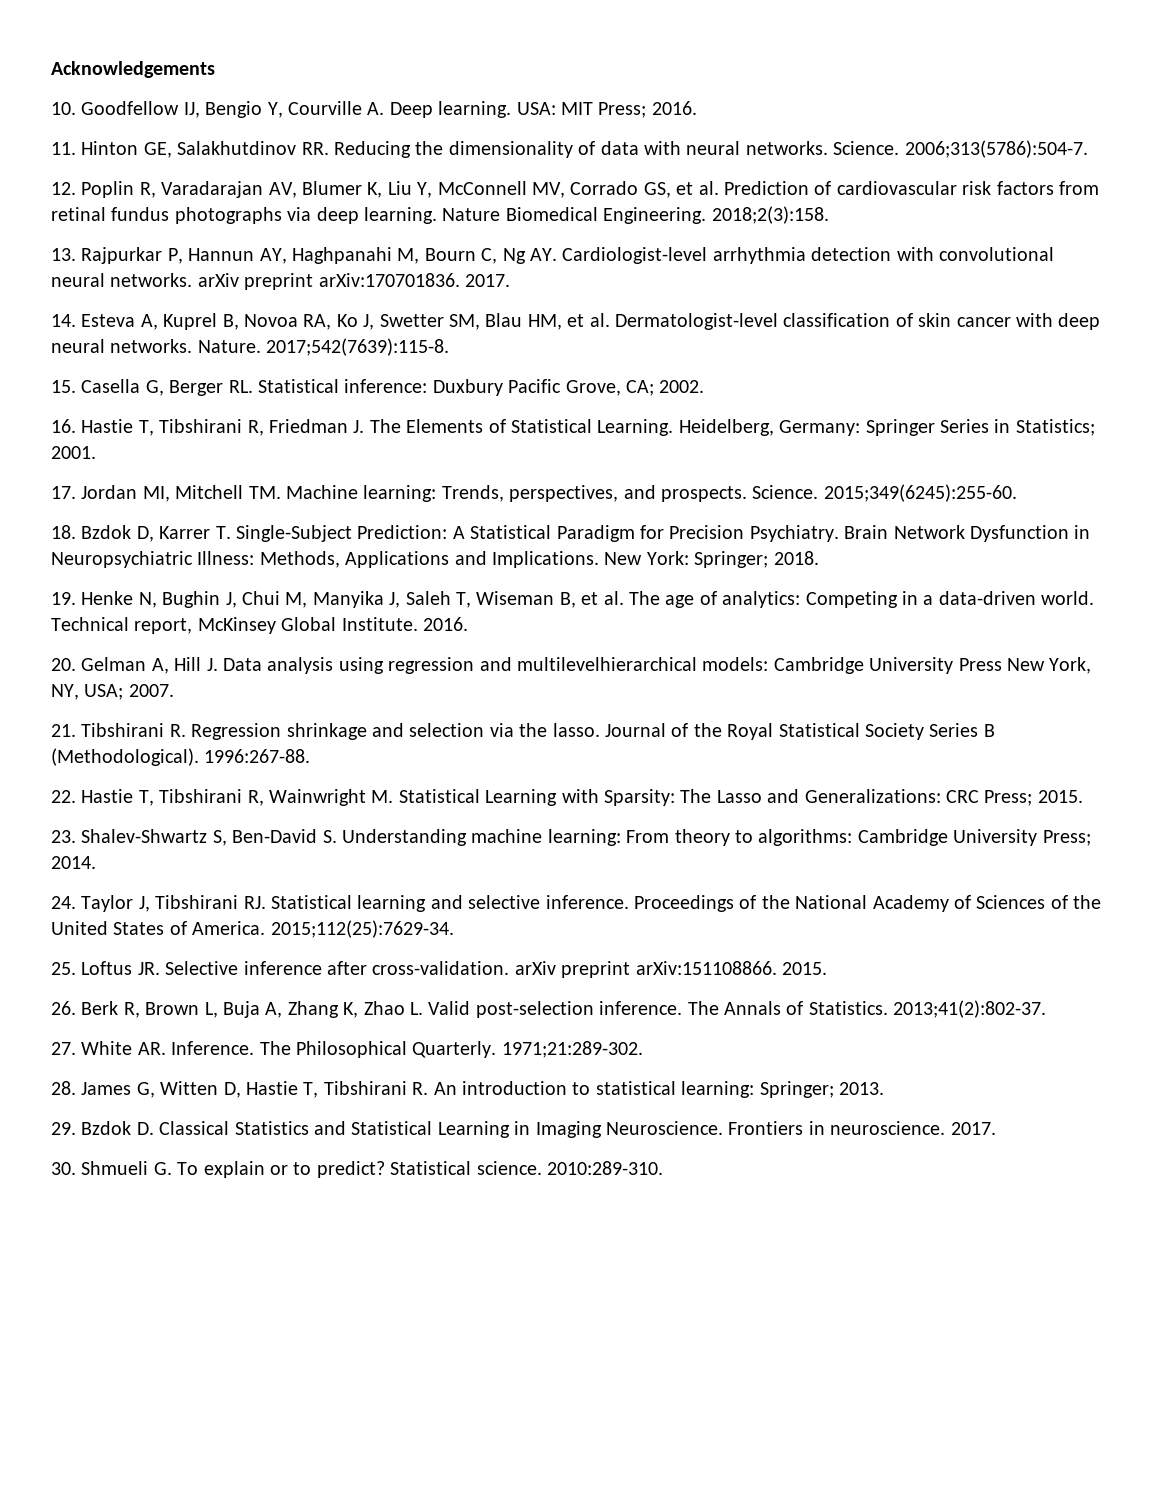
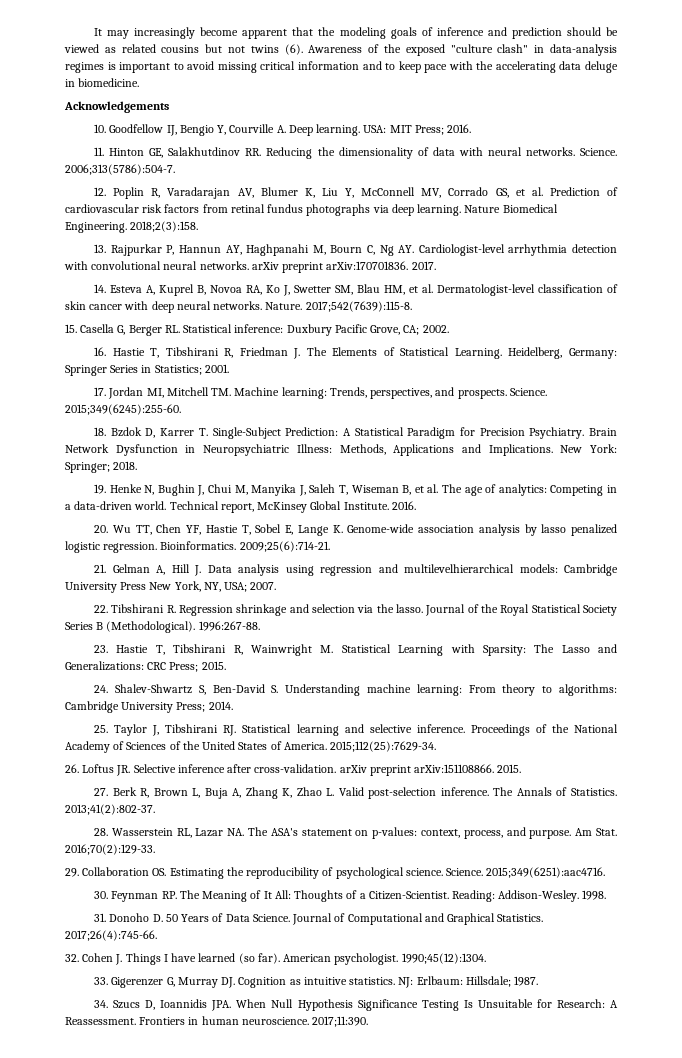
(51, 69) none -> [94,27,618,39] [64,44,618,56] [65,61,618,73] [65,78,140,87] It may increasingly become apparent that the modeling goals of inference and prediction should be viewed as related cousins but not twins (6). Awareness of the exposed "culture clash" in data-analysis regimes is important to avoid missing critical information and to keep pace with the accelerating data deluge in biomedicine. //
(76, 664) none -> [112,524,617,536] [65,541,330,553] [94,564,107,573] Wu TT, Chen YF, Hastie T, Sobel E, Lange K. Genome-wide association analysis by lasso penalized logistic regression. Bioinformatics. 2009;25(6):714-21. // 21.
[51,724,76,737] 21. -> [94,605,109,613] 22.
[51,790,76,803] 22. -> [94,645,109,653] 23.
[51,830,76,843] 23. -> [94,685,109,693] 24.
[51,896,76,909] 24. -> [94,725,109,733] 25.
[51,962,76,975] 25. -> [65,764,79,773] 26.
[51,1001,76,1015] 26. -> [94,788,109,796] 27.
[51,1041,643,1058] [51,1081,884,1098] [51,1121,996,1138] [51,1161,663,1178] 27. White AR. Inference. The Philosophical Quarterly. 1971;21:289-302. // 28. James G, Witten D, Hastie T, Tibshirani R. An introduction to statistical learning: Springer; 2013. // 29. Bzdok D. Classical Statistics and Statistical Learning in Imaging Neuroscience. Frontiers in neuroscience. 2017. // 30. Shmueli G. To explain or to predict? Statistical science. 2010:289-310. -> [94,827,617,839] [65,844,155,855] [65,867,606,879] [94,890,607,902] [94,913,544,925] [65,930,157,941] [65,953,486,965] [94,976,538,988] [94,999,618,1011] [65,1016,369,1027] 28. Wasserstein RL, Lazar NA. The ASA's statement on p-values: context, process, and purpose. Am Stat. 2016;70(2):129-33. // 29. Collaboration OS. Estimating the reproducibility of psychological science. Science. 2015;349(6251):aac4716. // 30. Feynman RP. The Meaning of It All: Thoughts of a Citizen-Scientist. Reading: Addison-Wesley. 1998. // 31. Donoho D. 50 Years of Data Science. Journal of Computational and Graphical Statistics. 2017;26(4):745-66. // 32. Cohen J. Things I have learned (so far). American psychologist. 1990;45(12):1304. // 33. Gigerenzer G, Murray DJ. Cognition as intuitive statistics. NJ: Erlbaum: Hillsdale; 1987. // 34. Szucs D, Ioannidis JPA. When Null Hypothesis Significance Testing Is Unsuitable for Research: A Reassessment. Frontiers in human neuroscience. 2017;11:390.

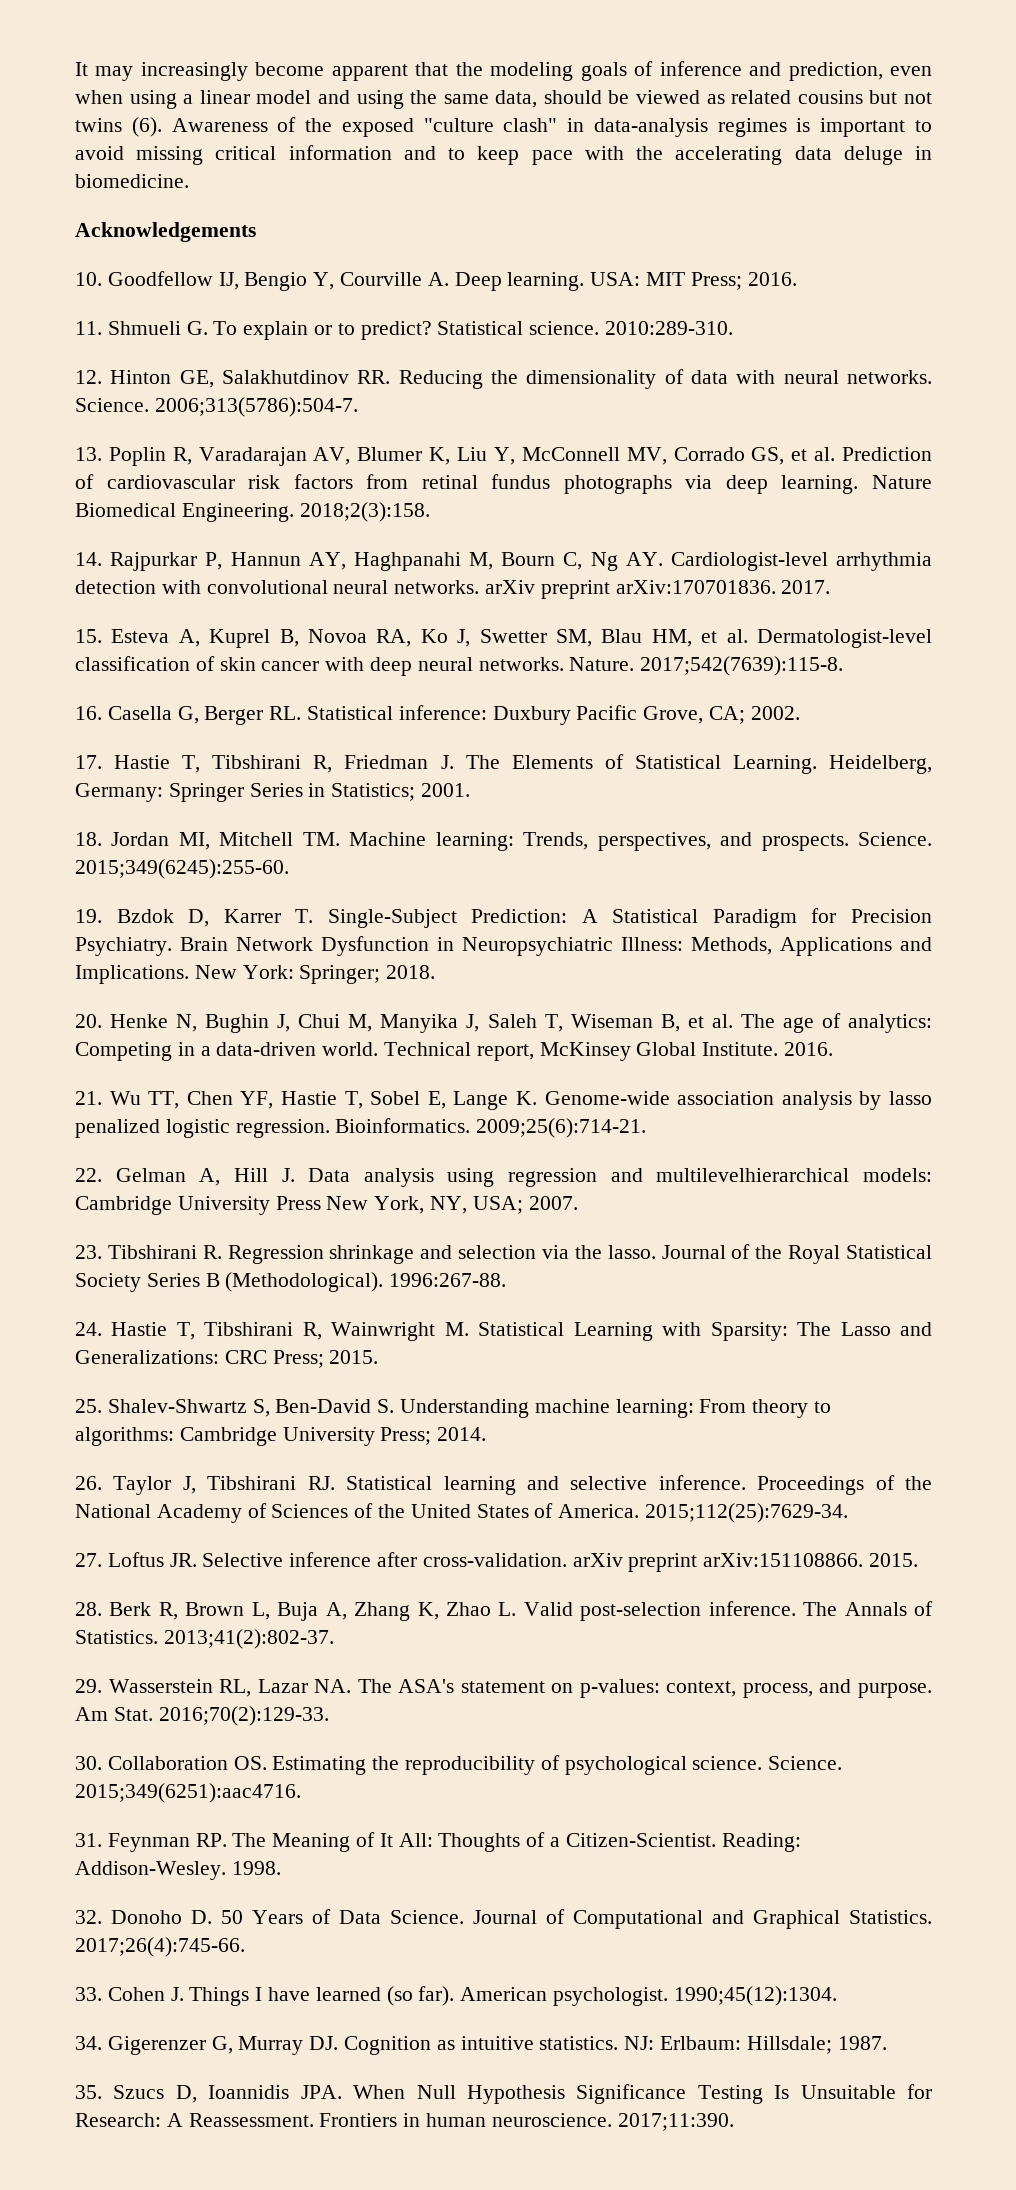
[511,27,562,39] prediction -> [788,62,932,81] [75,90,538,109] prediction, even when using a linear model and using the same data,
(105, 151) none -> [107,321,734,340] [75,370,102,384] Shmueli G. To explain or to predict? Statistical science. 2010:289-310. // 12.
[94,187,107,196] 12. -> [75,447,102,461] 13.
[94,244,107,253] 13. -> [75,552,102,566] 14.
[94,284,107,293] 14. -> [75,629,102,643] 15.
[65,324,77,333] 15. -> [75,706,102,720] 16.
[94,347,107,356] 16. -> [75,755,102,769] 17.
[94,387,107,396] 17. -> [75,832,102,846] 18.
[94,427,107,436] 18. -> [75,909,102,923] 19.
[94,484,107,494] 19. -> [75,1014,102,1028] 20.
[94,525,109,533] 20. -> [75,1091,102,1105] 21.
[94,564,107,573] 21. -> [75,1168,102,1182] 22.
[94,605,109,613] 22. -> [75,1245,102,1259] 23.
[94,645,109,653] 23. -> [75,1322,102,1336] 24.
[94,685,109,693] 24. -> [75,1399,102,1413] 25.
[94,725,109,733] 25. -> [75,1476,102,1490] 26.
[65,764,79,773] 26. -> [75,1553,102,1567] 27.
[94,788,109,796] 27. -> [75,1602,102,1616] 28.
[94,828,109,836] 28. -> [75,1679,102,1693] 29.
[65,868,79,877] 29. -> [75,1756,102,1770] 30.
[94,891,109,899] 30. -> [75,1833,102,1847] 31.
[94,913,107,922] 31. -> [75,1910,102,1924] 32.
[65,954,79,962] 32. -> [75,1987,102,2001] 33.
[94,977,109,985] 33. -> [75,2036,102,2050] 34.
[94,1000,109,1008] 34. -> [75,2085,102,2099] 35.

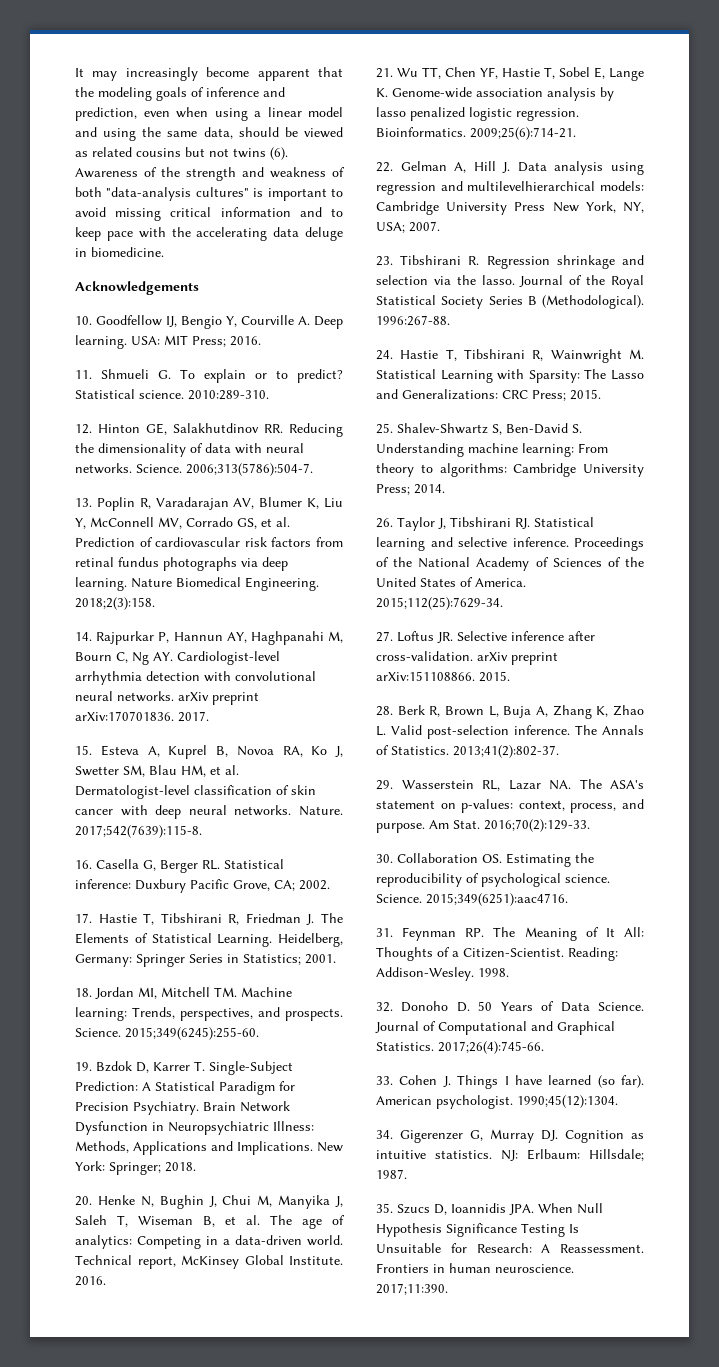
[341,118,787,137] exposed "culture clash" in data-analysis regimes -> [186,167,345,181] [75,187,249,201] strength and weakness of both "data-analysis cultures"

